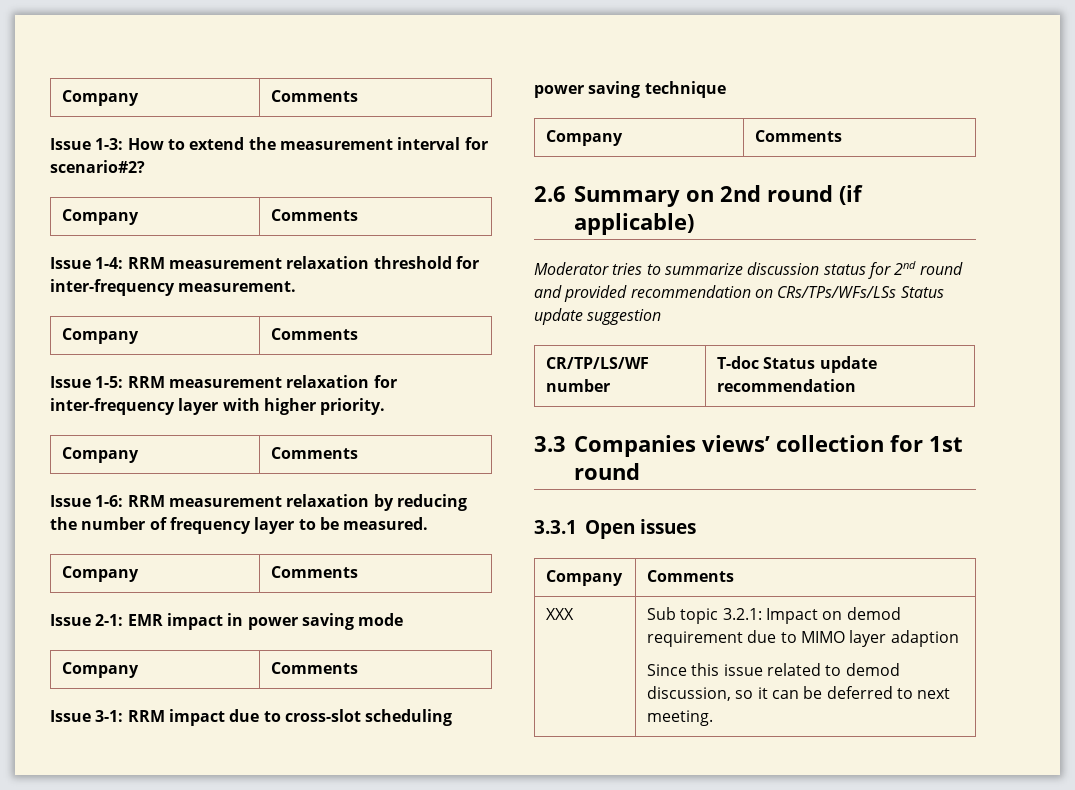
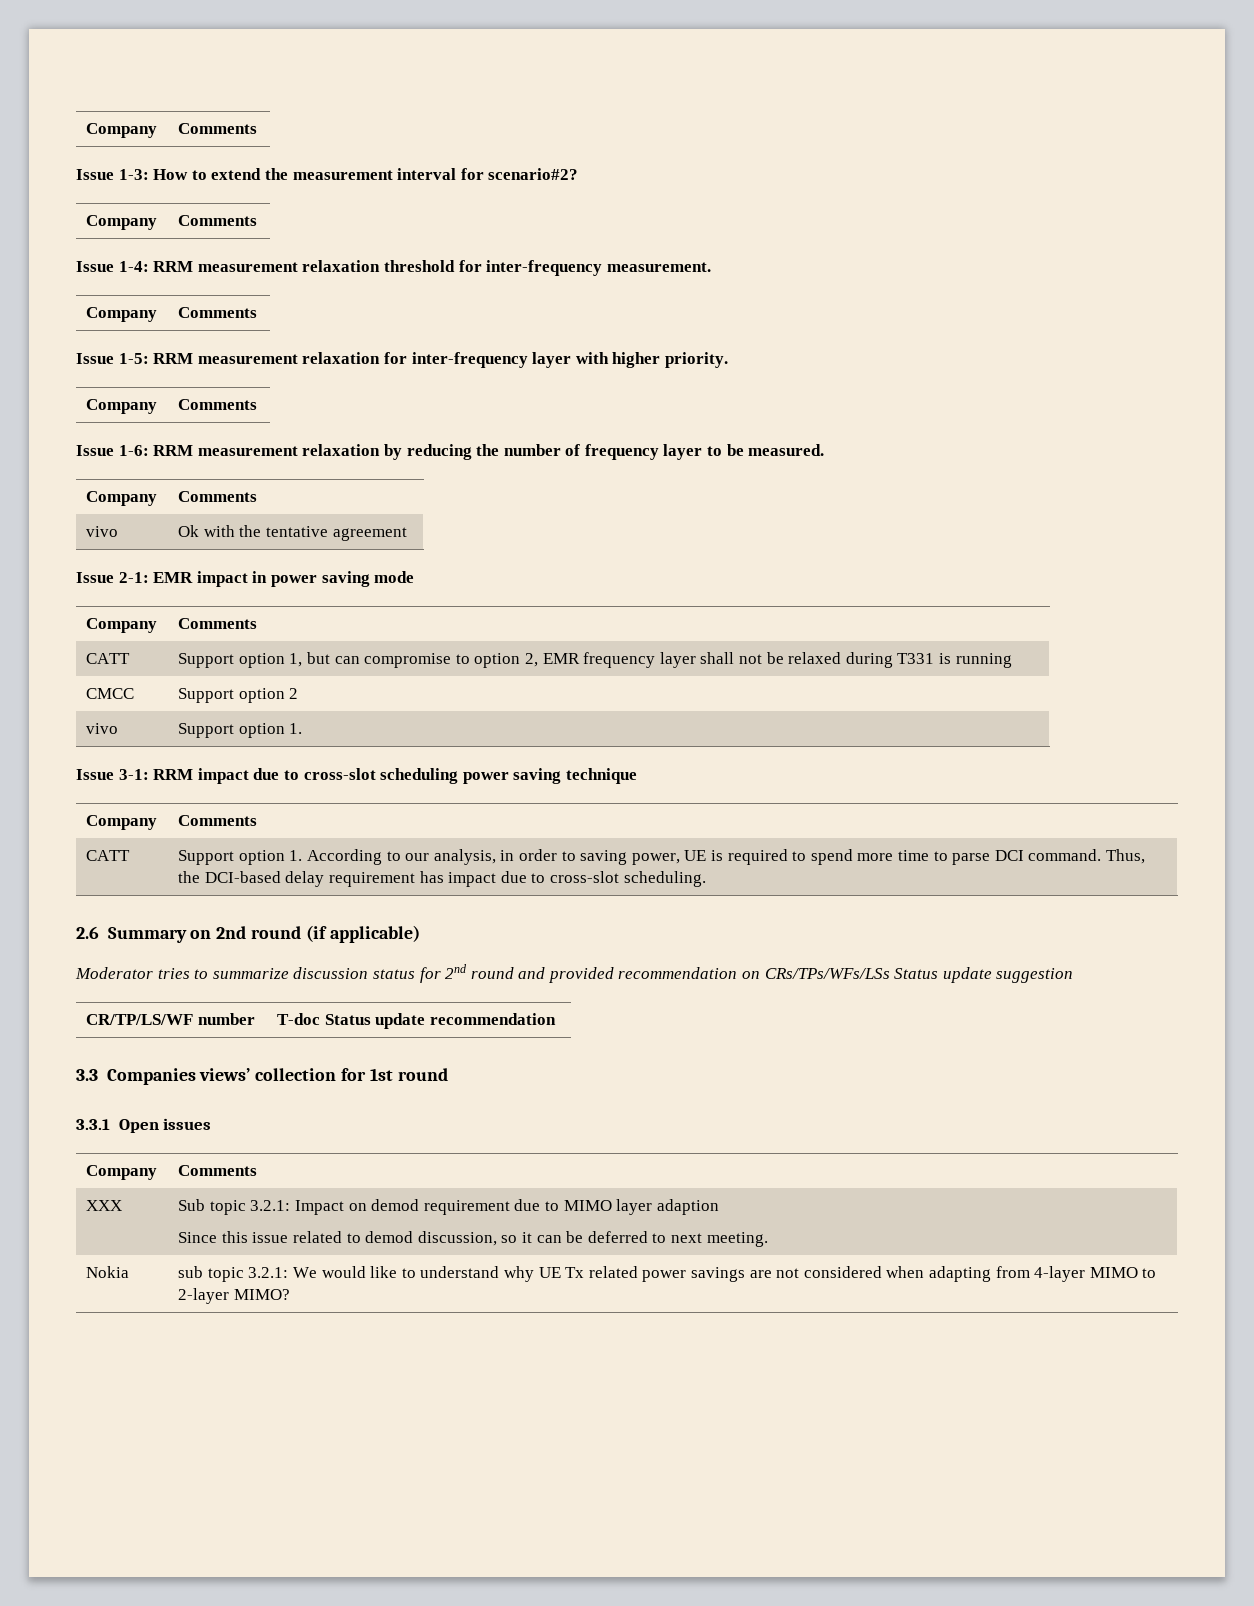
(359, 572) none -> [86,526,119,537] [178,525,407,541] // vivo | Ok with the tentative agreement
(359, 668) none -> [86,653,131,664] [178,652,1012,668] [86,688,135,699] [178,688,299,703] [86,723,119,734] [178,723,303,738] // CATT | Support option 1, but can compromise to option 2, EMR frequency layer shall not be relaxed during T331 is running // CMCC | Support option 2 // vivo | Support option 1.
(843, 136) none -> [86,850,131,861] [178,849,1145,865] [178,871,706,887] // CATT | Support option 1. According to our analysis, in order to saving power, UE is required to spend more time to parse DCI command. Thus, the DCI-based delay requirement has impact due to cross-slot scheduling.
(714, 718) none -> [86,1266,130,1278] [178,1266,1157,1282] [178,1288,290,1304] // Nokia | sub topic 3.2.1: We would like to understand why UE Tx related power savings are not considered when adapting from 4-layer MIMO to 2-layer MIMO?

